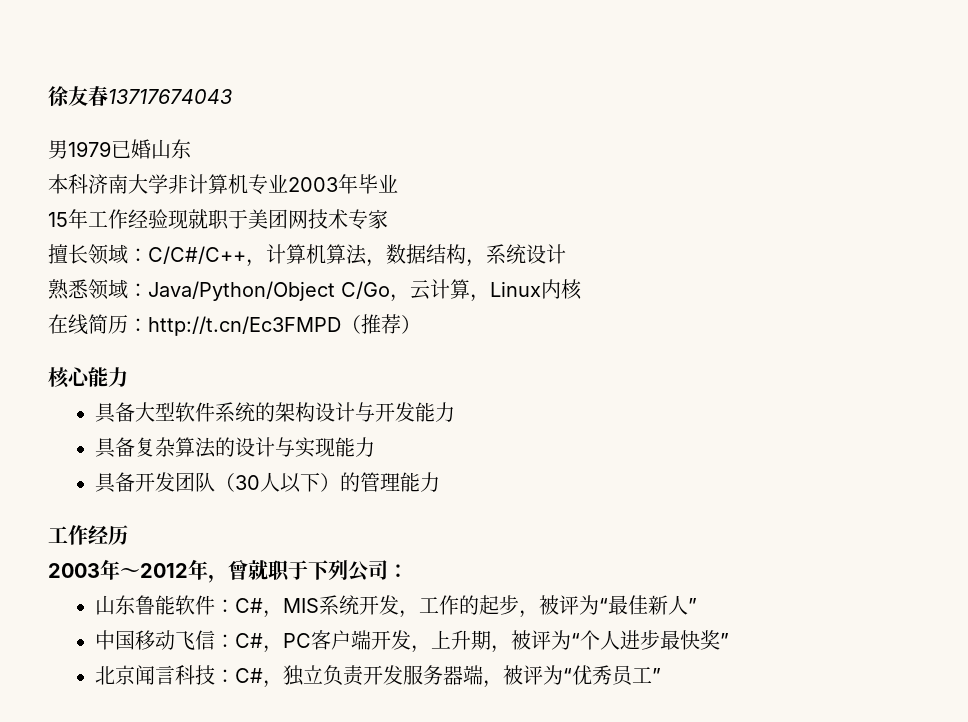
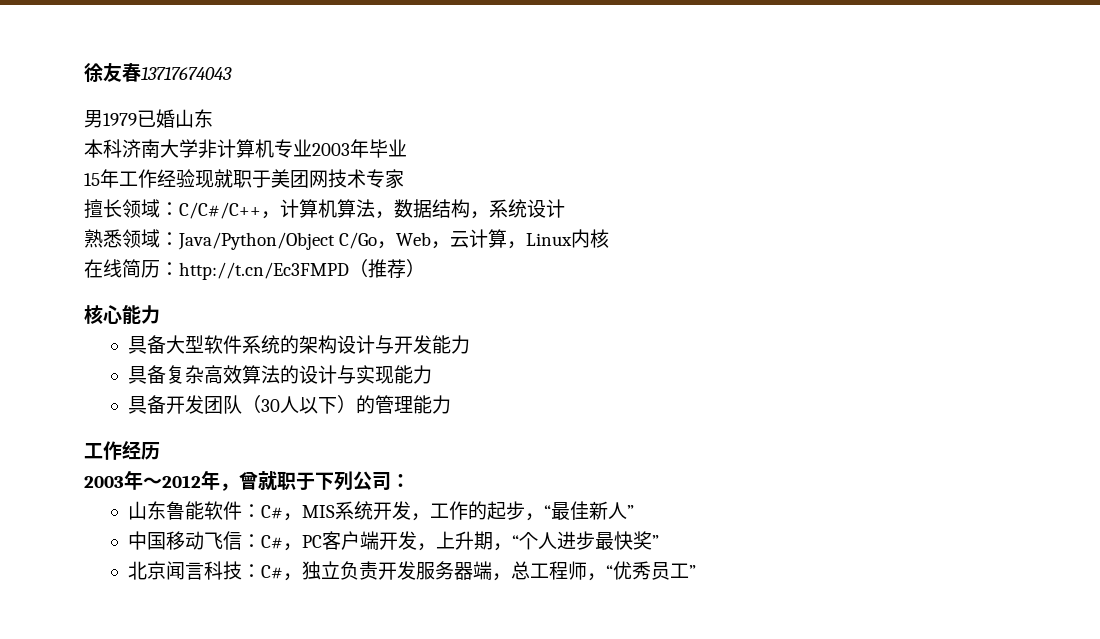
(410, 298) none -> [396,232,451,249] Web，
(175, 447) none -> [203,365,242,384] 高效
[538,595,599,615] 被评为 -> (544, 517) none
[510,630,571,650] 被评为 -> (512, 547) none
[502,665,563,685] 被评为 -> [510,561,606,581] 总工程师，

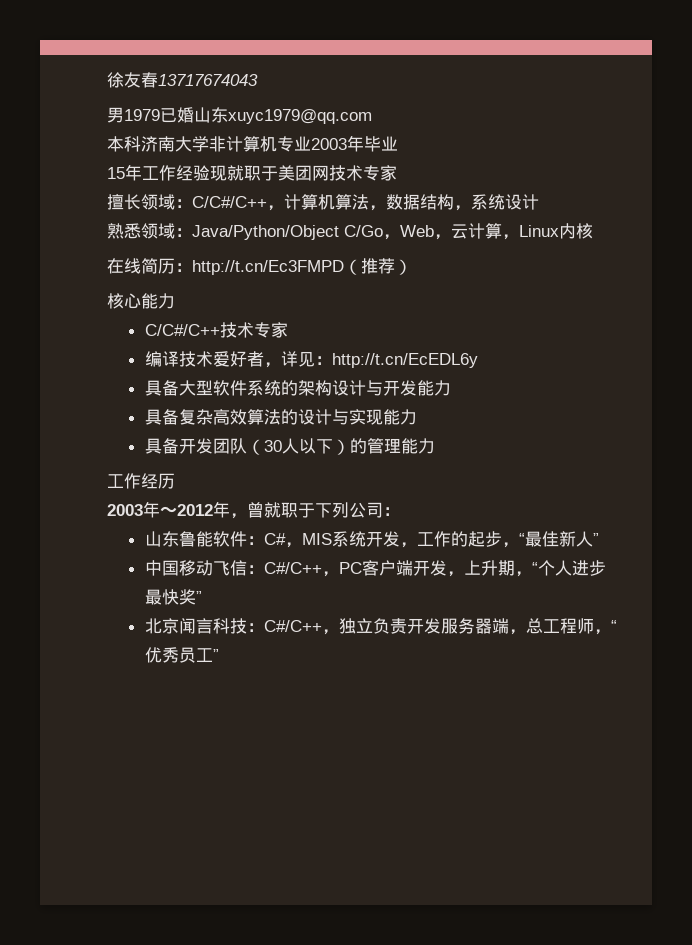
(213, 118) none -> [228,109,372,124] xuyc1979@qq.com
(160, 314) none -> [144,322,288,338] [144,351,478,368] // C/C#/C++技术专家 // 编译技术爱好者，详见：http://t.cn/EcEDL6y
[260,535,283,549] C# -> [263,562,322,574] C#/C++
[260,565,283,579] C# -> [263,620,322,632] C#/C++

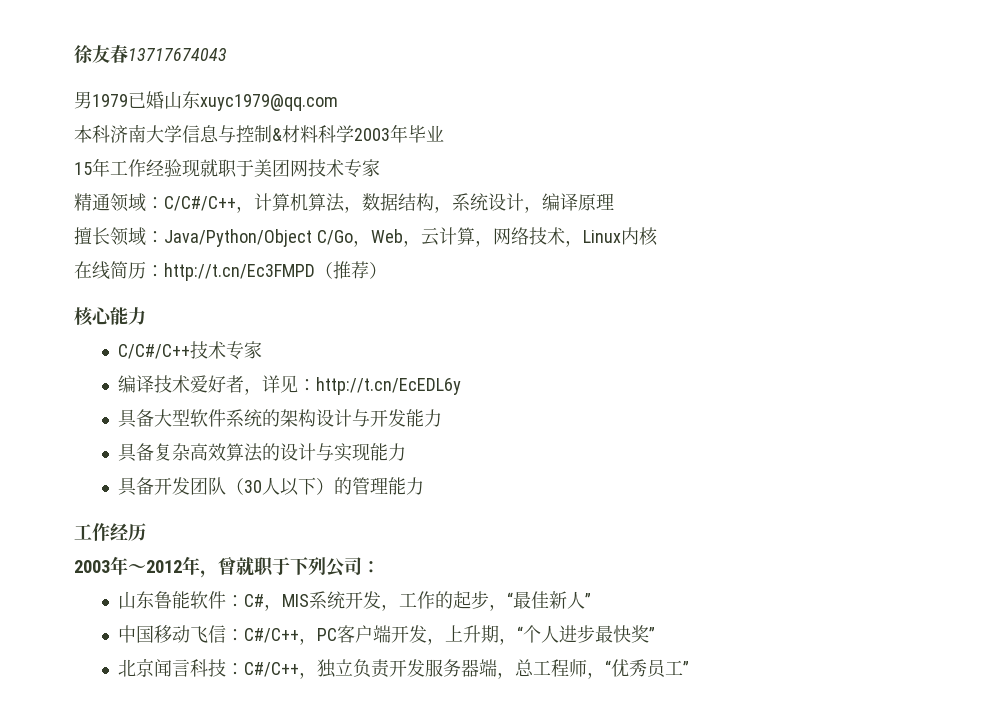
[209,136,311,152] 非计算机专业 -> [182,125,354,143] 信息与控制&材料科学
[107,194,141,210] 擅长 -> [74,193,110,211] 精通
[107,223,141,239] // 熟悉 -> [524,193,614,213] [74,227,110,245] ，编译原理 // 擅长
(519, 237) none -> [492,227,583,247] 网络技术，

